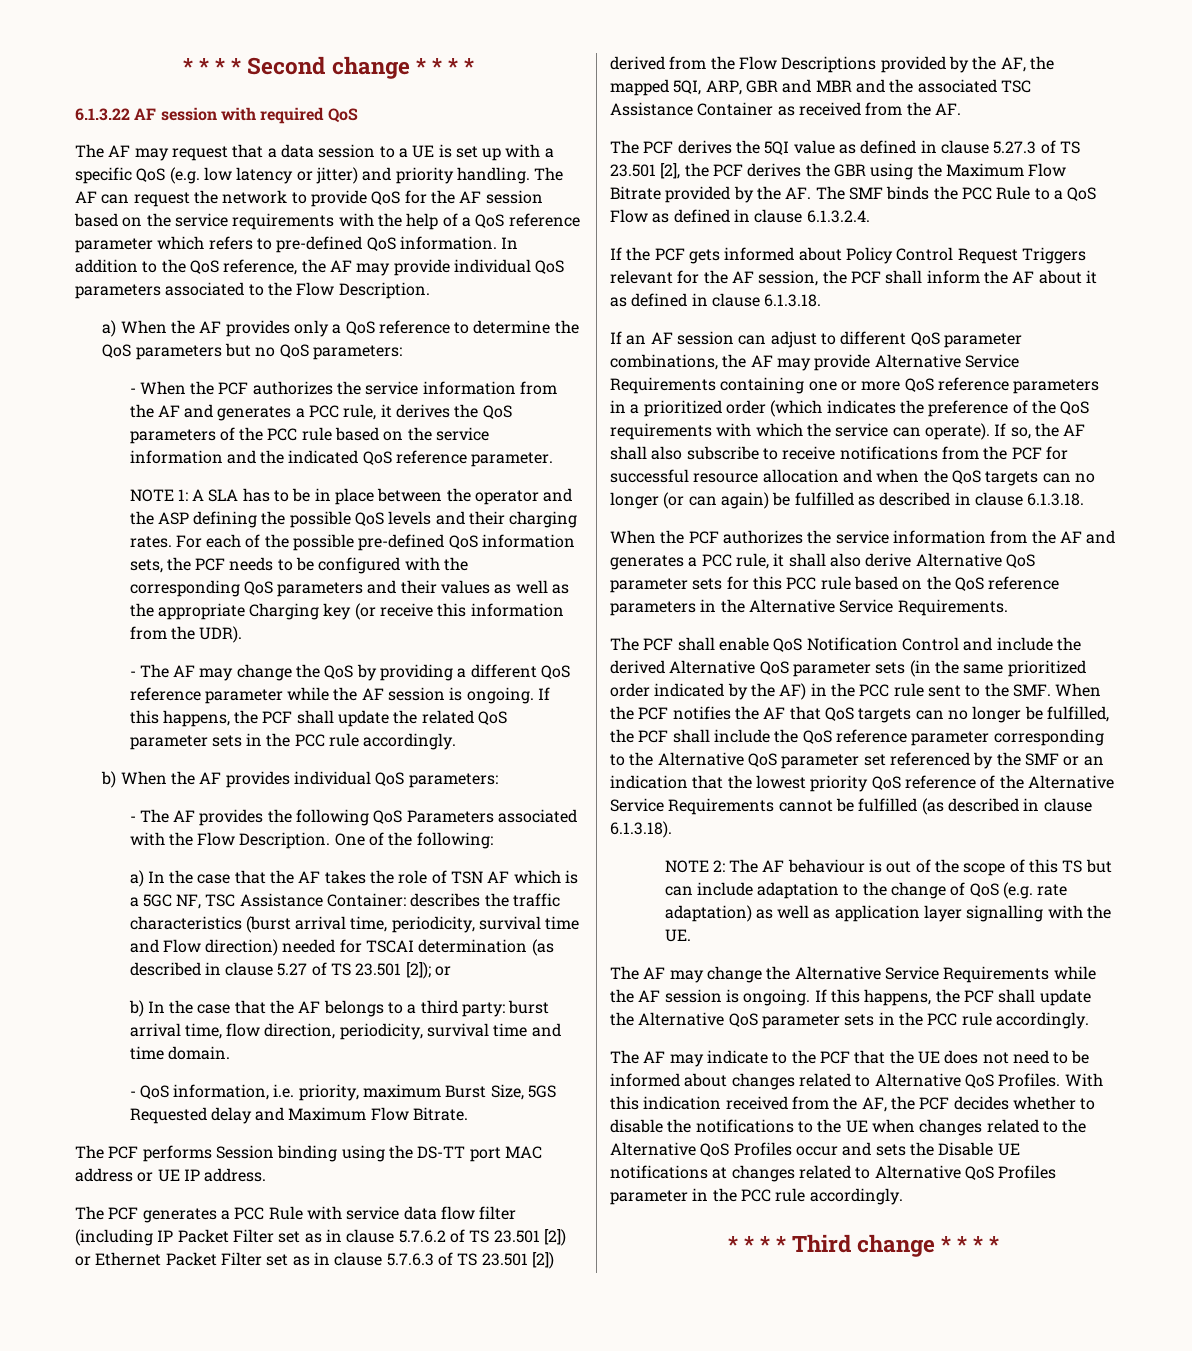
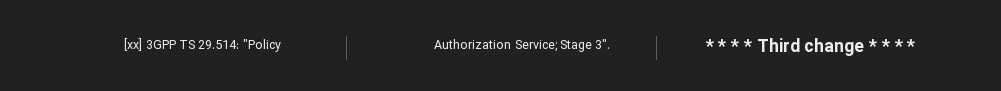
[183,56,474,79] [75,107,358,124] [75,144,554,161] [75,167,564,184] [75,190,543,207] [74,213,580,230] [75,236,519,253] [75,259,565,276] [75,282,430,299] [102,320,579,337] [102,343,402,360] [129,381,558,395] [129,404,512,421] [129,427,490,444] [129,450,554,467] [129,488,573,505] [129,511,578,528] [129,534,576,551] [129,557,469,574] [129,580,570,597] [129,603,564,620] [129,626,243,643] [129,664,571,681] [129,687,551,704] [129,710,508,727] [129,733,457,750] [101,771,498,788] [129,809,578,826] [129,832,493,849] [129,870,579,887] [129,893,561,909] [129,916,580,933] [129,939,554,956] [129,962,452,979] [128,1000,550,1017] [129,1023,561,1040] [129,1046,230,1060] [129,1084,557,1101] [129,1107,469,1124] [75,1145,542,1162] [75,1168,267,1182] [75,1206,517,1223] [75,1229,566,1246] [75,1252,554,1269] [610,56,1054,73] [610,79,1031,96] [610,102,961,116] [610,140,1080,155] [610,163,1067,180] [610,186,1097,203] [610,209,870,223] [610,247,1086,264] [610,270,1097,286] [610,293,822,307] [610,331,1022,348] [610,354,1019,371] [610,377,1100,394] [610,400,1090,417] [610,423,1086,440] [610,446,1068,460] [610,469,1095,486] [610,492,1085,509] [610,530,1116,544] [610,553,1035,570] [610,576,1060,593] [610,599,1008,616] [610,637,1081,652] [610,660,1086,677] [610,683,1102,700] [610,706,1109,723] [610,729,1104,746] [610,752,1104,769] [610,775,1114,792] [610,798,1092,815] [610,821,672,838] [664,859,1112,876] [664,882,1068,899] [664,905,1112,922] [664,929,691,942] [610,966,1096,983] [610,989,1091,1006] [610,1012,1089,1029] [610,1050,1090,1067] [610,1073,1103,1090] [610,1096,1096,1112] [610,1119,1087,1136] [610,1142,1020,1157] [610,1165,1057,1182] [610,1188,903,1205] * * * * Second change * * * * // 6.1.3.22 AF session with required QoS // The AF may request that a data session to a UE is set up with a specific QoS (e.g. low latency or jitter) and priority handling. The AF can request the network to provide QoS for the AF session based on the service requirements with the help of a QoS reference parameter which refers to pre-defined QoS information. In addition to the QoS reference, the AF may provide individual QoS parameters associated to the Flow Description. // a) When the AF provides only a QoS reference to determine the QoS parameters but no QoS parameters: // - When the PCF authorizes the service information from the AF and generates a PCC rule, it derives the QoS parameters of the PCC rule based on the service information and the indicated QoS reference parameter. // NOTE 1: A SLA has to be in place between the operator and the ASP defining the possible QoS levels and their charging rates. For each of the possible pre-defined QoS information sets, the PCF needs to be configured with the corresponding QoS parameters and their values as well as the appropriate Charging key (or receive this information from the UDR). // - The AF may change the QoS by providing a different QoS reference parameter while the AF session is ongoing. If this happens, the PCF shall update the related QoS parameter sets in the PCC rule accordingly. // b) When the AF provides individual QoS parameters: // - The AF provides the following QoS Parameters associated with the Flow Description. One of the following: // a) In the case that the AF takes the role of TSN AF which is a 5GC NF, TSC Assistance Container: describes the traffic characteristics (burst arrival time, periodicity, survival time and Flow direction) needed for TSCAI determination (as described in clause 5.27 of TS 23.501 [2]); or // b) In the case that the AF belongs to a third party: burst arrival time, flow direction, periodicity, survival time and time domain. // - QoS information, i.e. priority, maximum Burst Size, 5GS Requested delay and Maximum Flow Bitrate. // The PCF performs Session binding using the DS-TT port MAC address or UE IP address. // The PCF generates a PCC Rule with service data flow filter (including IP Packet Filter set as in clause 5.7.6.2 of TS 23.501 [2]) or Ethernet Packet Filter set as in clause 5.7.6.3 of TS 23.501 [2]) derived from the Flow Descriptions provided by the AF, the mapped 5QI, ARP, GBR and MBR and the associated TSC Assistance Container as received from the AF. // The PCF derives the 5QI value as defined in clause 5.27.3 of TS 23.501 [2], the PCF derives the GBR using the Maximum Flow Bitrate provided by the AF. The SMF binds the PCC Rule to a QoS Flow as defined in clause 6.1.3.2.4. // If the PCF gets informed about Policy Control Request Triggers relevant for the AF session, the PCF shall inform the AF about it as defined in clause 6.1.3.18. // If an AF session can adjust to different QoS parameter combinations, the AF may provide Alternative Service Requirements containing one or more QoS reference parameters in a prioritized order (which indicates the preference of the QoS requirements with which the service can operate). If so, the AF shall also subscribe to receive notifications from the PCF for successful resource allocation and when the QoS targets can no longer (or can again) be fulfilled as described in clause 6.1.3.18. // When the PCF authorizes the service information from the AF and generates a PCC rule, it shall also derive Alternative QoS parameter sets for this PCC rule based on the QoS reference parameters in the Alternative Service Requirements. // The PCF shall enable QoS Notification Control and include the derived Alternative QoS parameter sets (in the same prioritized order indicated by the AF) in the PCC rule sent to the SMF. When the PCF notifies the AF that QoS targets can no longer be fulfilled, the PCF shall include the QoS reference parameter corresponding to the Alternative QoS parameter set referenced by the SMF or an indication that the lowest priority QoS reference of the Alternative Service Requirements cannot be fulfilled (as described in clause 6.1.3.18). // NOTE 2: The AF behaviour is out of the scope of this TS but can include adaptation to the change of QoS (e.g. rate adaptation) as well as application layer signalling with the UE. // The AF may change the Alternative Service Requirements while the AF session is ongoing. If this happens, the PCF shall update the Alternative QoS parameter sets in the PCC rule accordingly. // The AF may indicate to the PCF that the UE does not need to be informed about changes related to Alternative QoS Profiles. With this indication received from the AF, the PCF decides whether to disable the notifications to the UE when changes related to the Alternative QoS Profiles occur and sets the Disable UE notifications at changes related to Alternative QoS Profiles parameter in the PCC rule accordingly. -> [124,38,611,52] [xx] 3GPP TS 29.514: "Policy Authorization Service; Stage 3".

